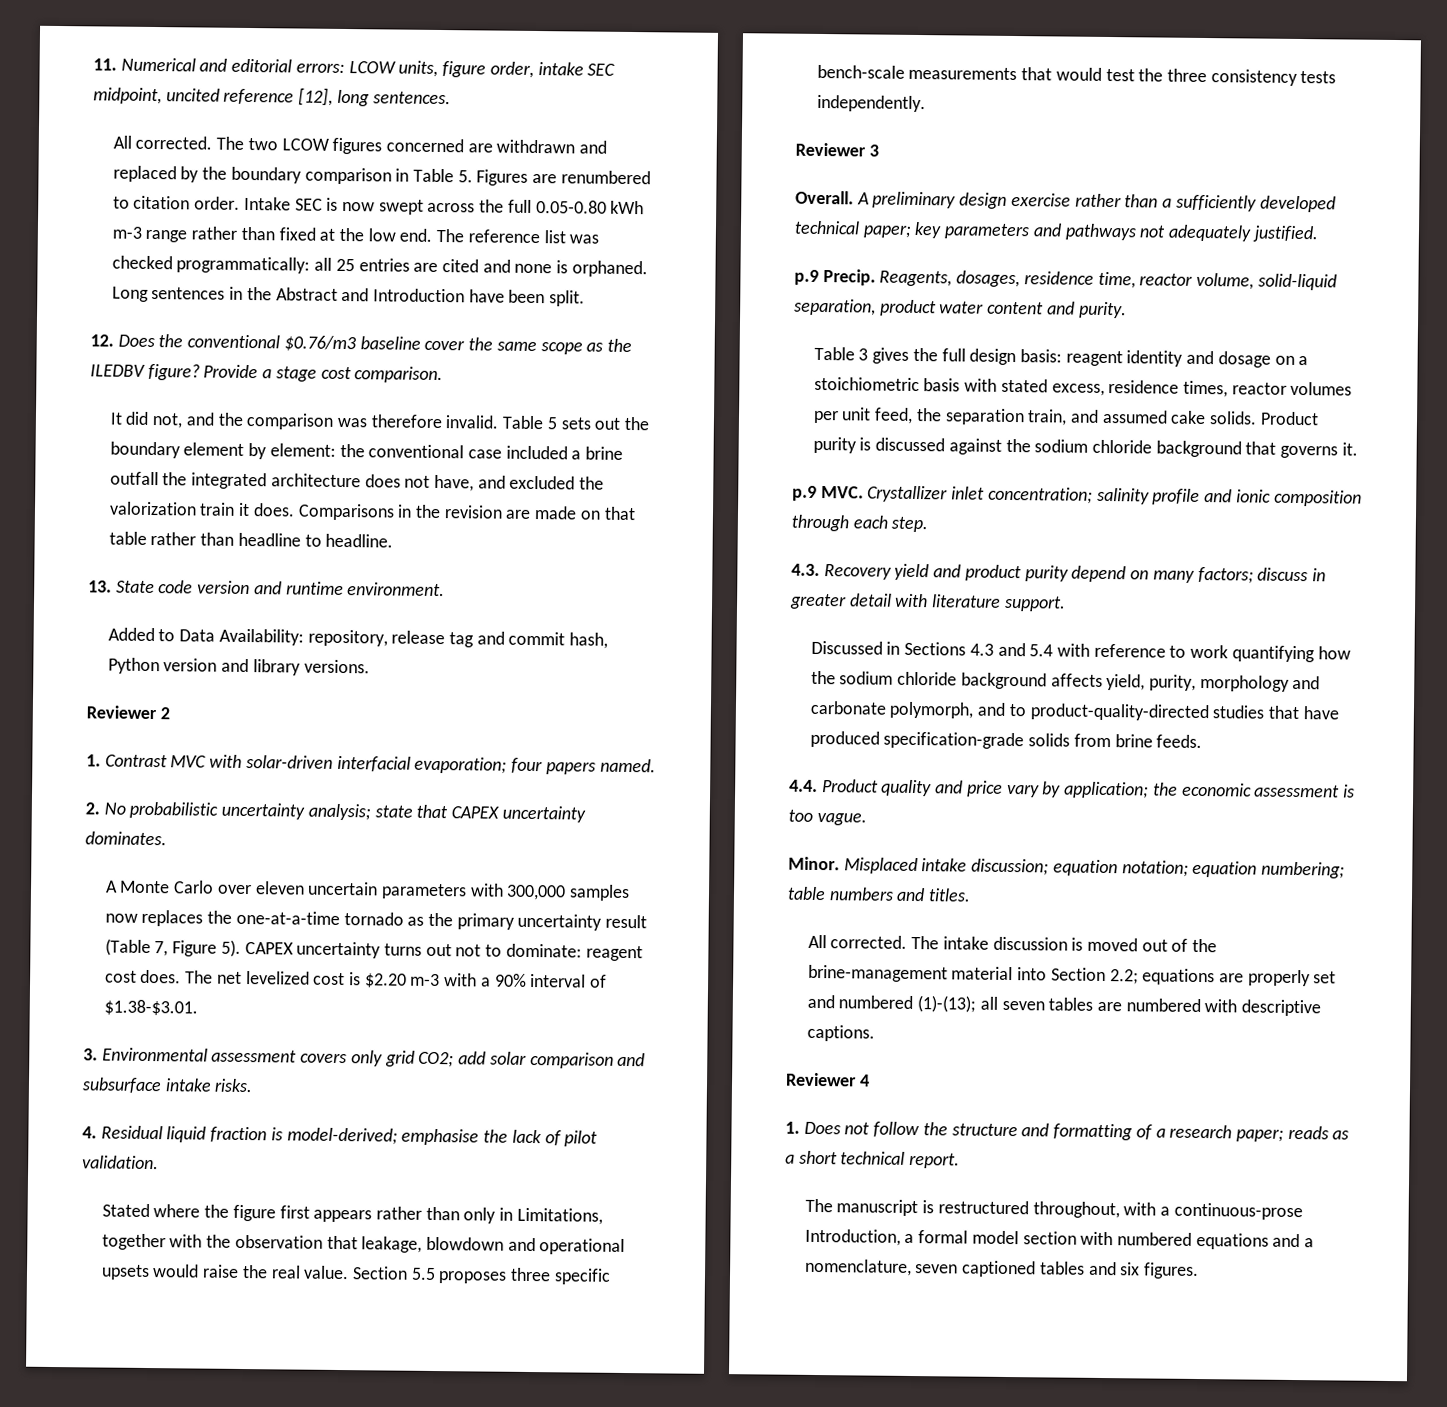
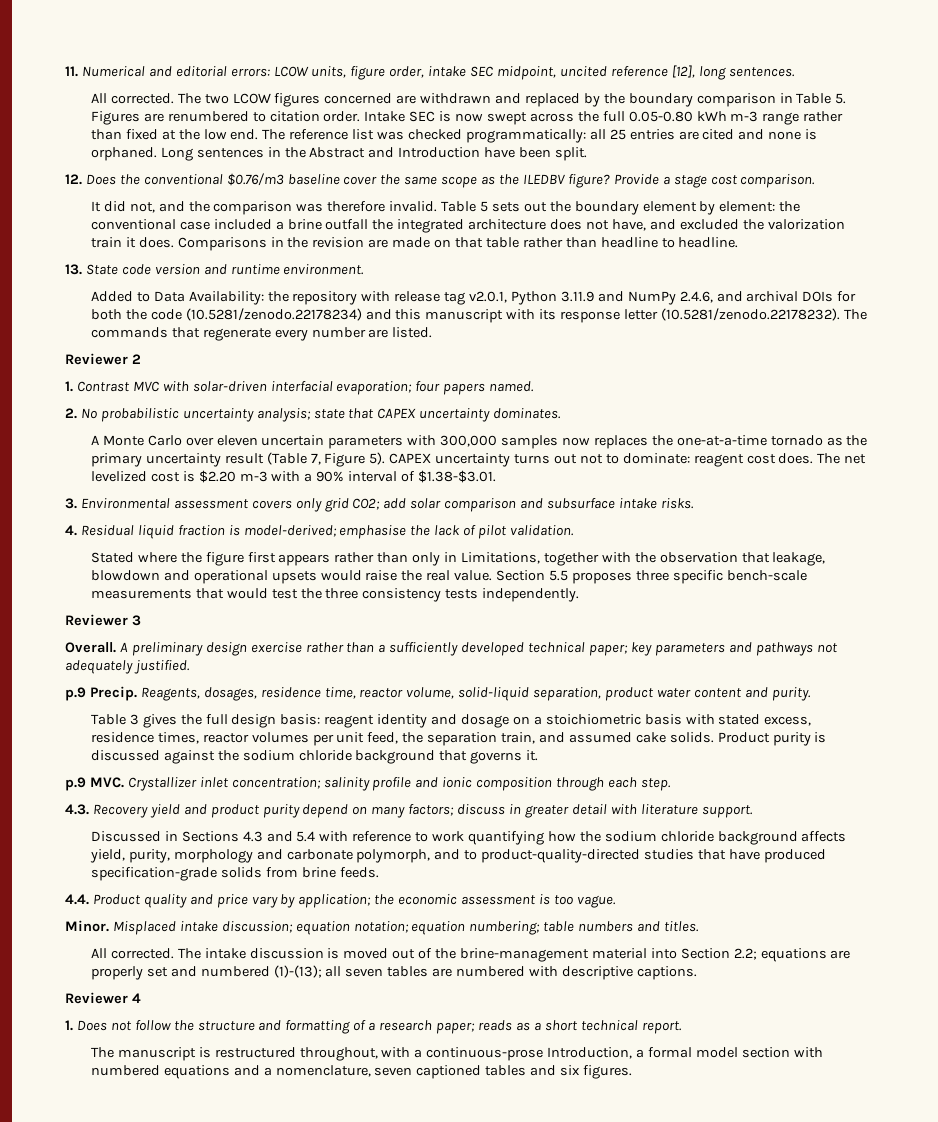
[307,629,609,649] [107,657,370,676] repository, release tag and commit hash, Python version and library versions. -> [267,291,857,305] [90,308,867,323] [90,327,433,341] the repository with release tag v2.0.1, Python 3.11.9 and NumPy 2.4.6, and archival DOIs for both the code (10.5281/zenodo.22178234) and this manuscript with its response letter (10.5281/zenodo.22178232). The commands that regenerate every number are listed.

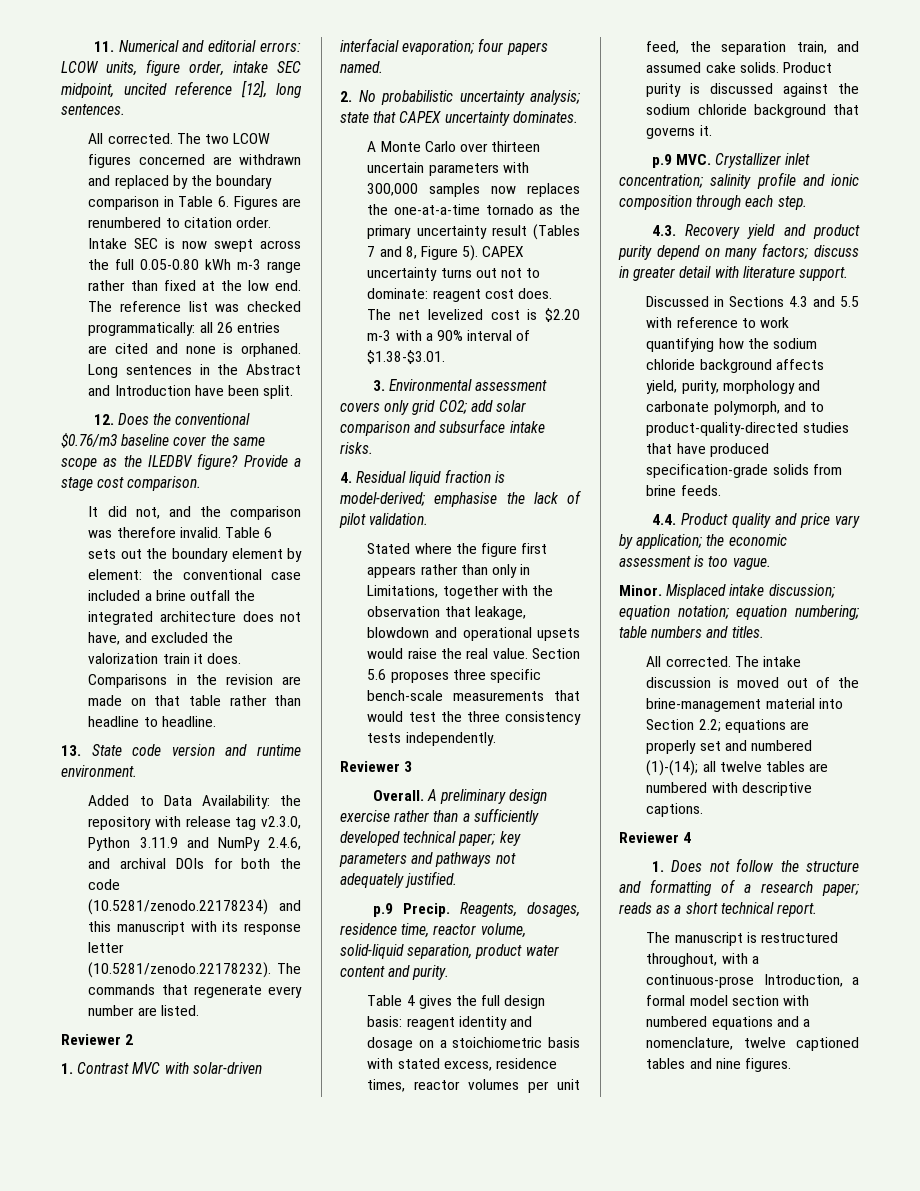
[835,93,847,104] 5. -> [217,196,229,207] 6.
[609,129,626,140] 25 -> [216,322,233,333] 26
[479,201,488,212] 5 -> [264,527,273,538] 6
[469,291,508,303] v2.0.1, -> [261,816,301,829] v2.3.0,
[216,435,258,446] eleven -> [491,141,541,152] thirteen
[266,452,321,465] (Table 7, -> [533,224,580,240] [367,246,417,259] (Tables 7 and 8,
[548,570,568,581] 5.5 -> [367,669,387,680] 5.6
[129,714,139,725] 3 -> [406,995,415,1006] 4
[296,831,316,842] 5.4 -> [840,296,859,307] 5.5
[273,965,384,978] (1)-(13); all seven -> [646,760,762,776] (1)-(14); all twelve
[374,1067,413,1076] seven -> [743,1037,786,1048] twelve
[560,1065,581,1076] six -> [715,1058,741,1069] nine

